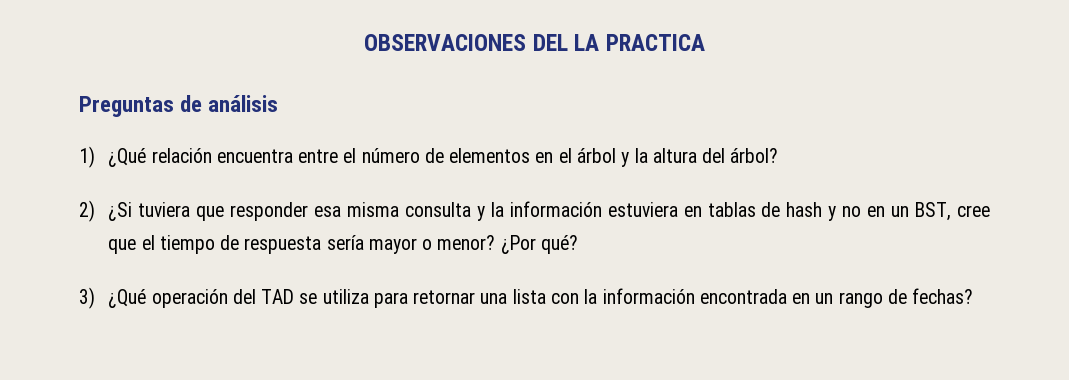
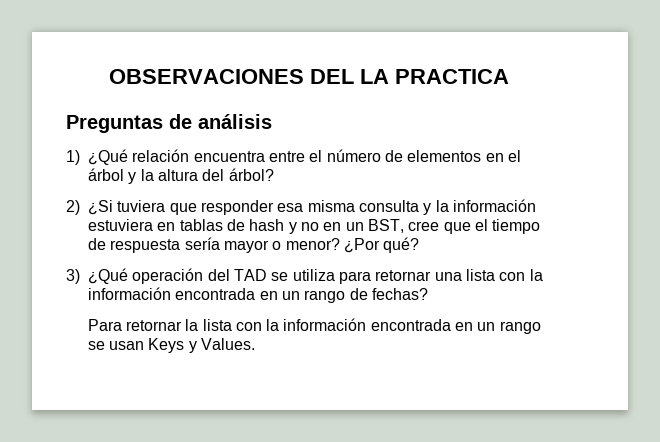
(974, 296) none -> [87,318,541,334] [87,338,255,353] // Para retornar la lista con la información encontrada en un rango se usan Keys y Values.

